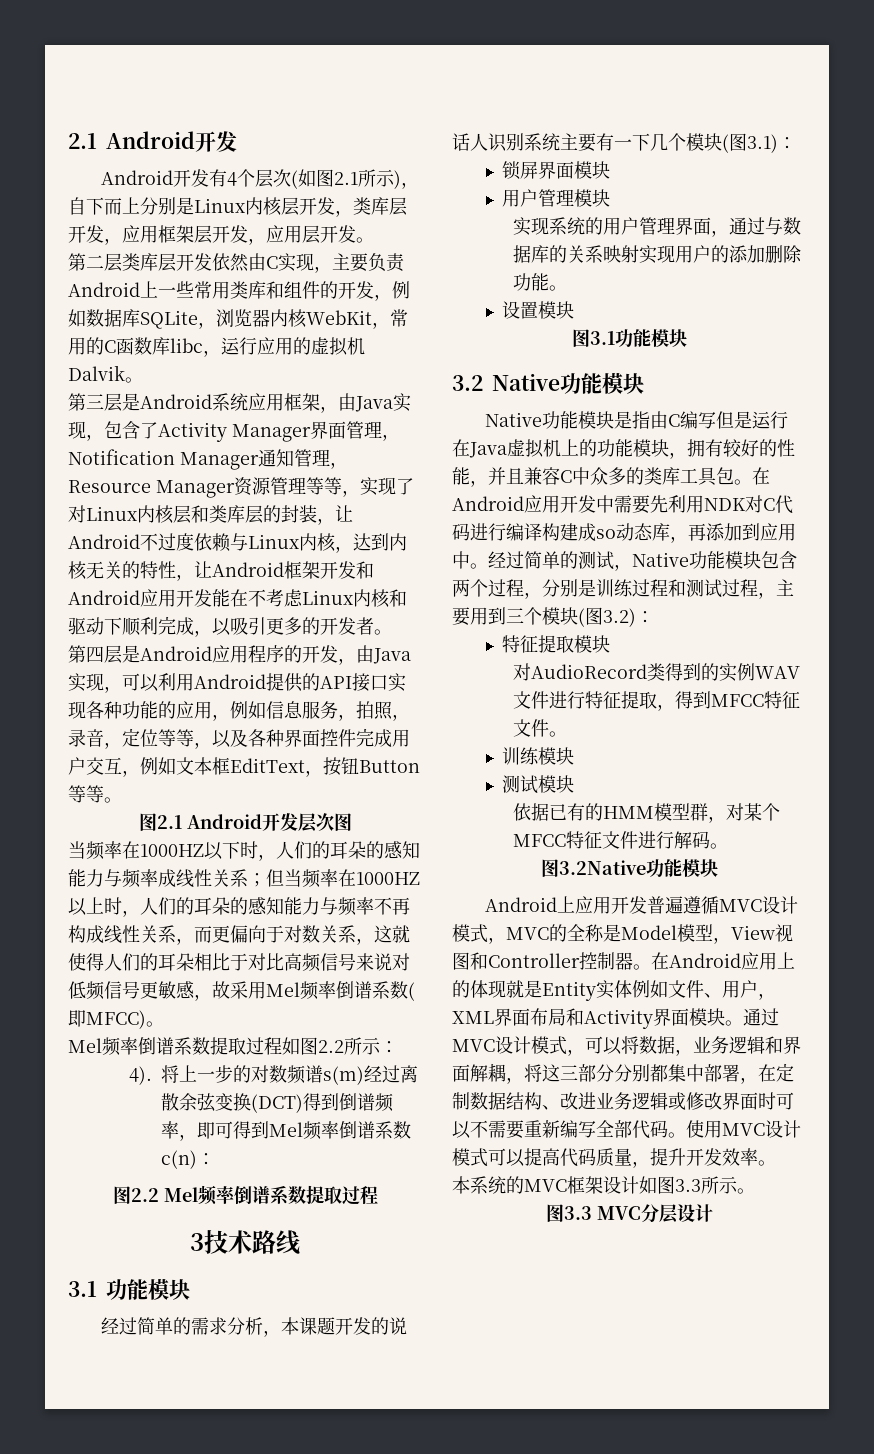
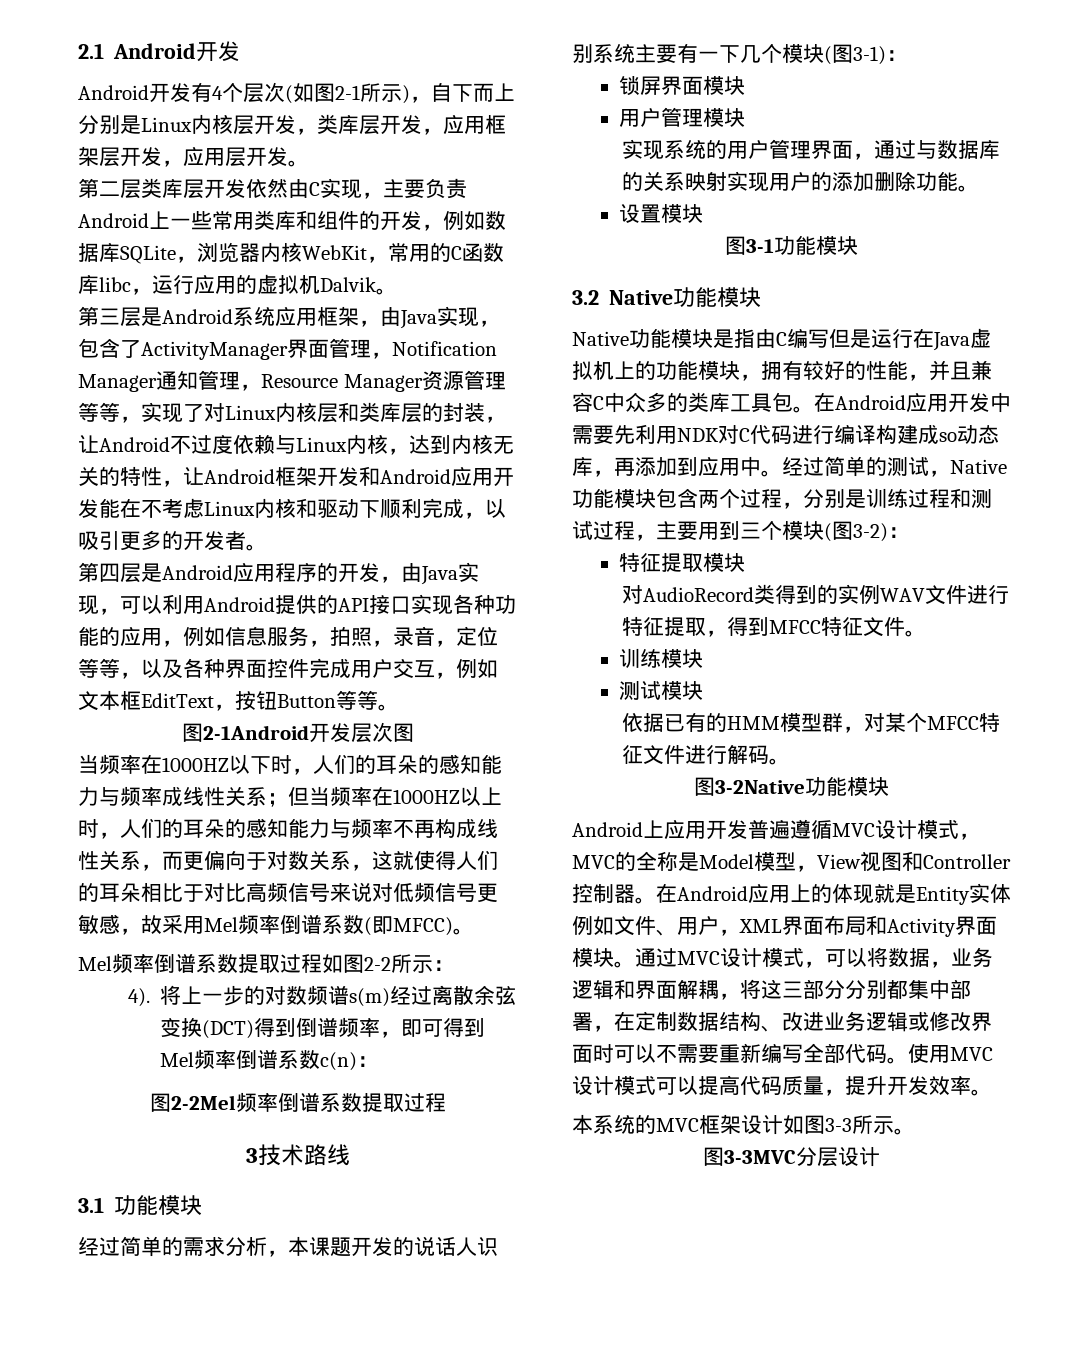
[334,172,359,185] 2.1 -> [335,85,360,100] 2-1
[158,422,311,442] Activity Manager -> [141,341,288,360] ActivityManager
[156,814,262,829] 2.1 Android -> [202,725,309,740] 2-1Android
[318,1040,344,1053] 2.2 -> [364,957,391,971] 2-2
[130,1187,198,1202] 2.2 Mel -> [170,1095,236,1110] 2-2Mel
[747,134,778,153] 3.1) -> [853,46,886,65] 3-1)
[589,331,615,345] 3.1 -> [746,239,774,253] 3-1
[603,608,636,627] 3.2) -> [853,523,888,542] 3-2)
[558,860,646,875] 3.2Native -> [715,780,805,794] 3-2Native
[675,1179,701,1192] 3.3 -> [825,1118,852,1132] 3-3
[563,1206,641,1220] 3.3 MVC -> [724,1150,796,1164] 3-3MVC

